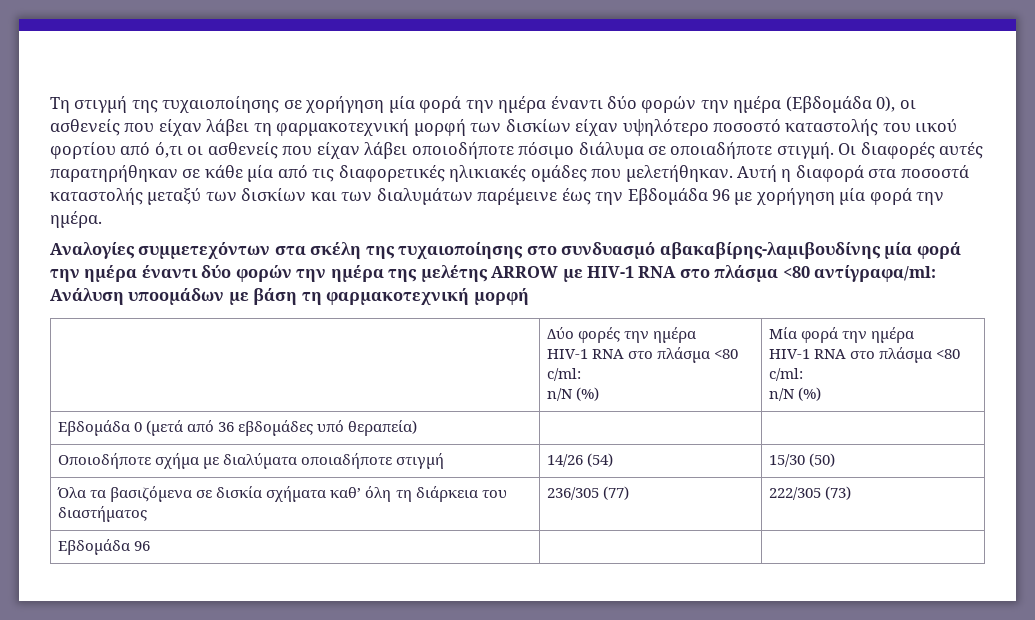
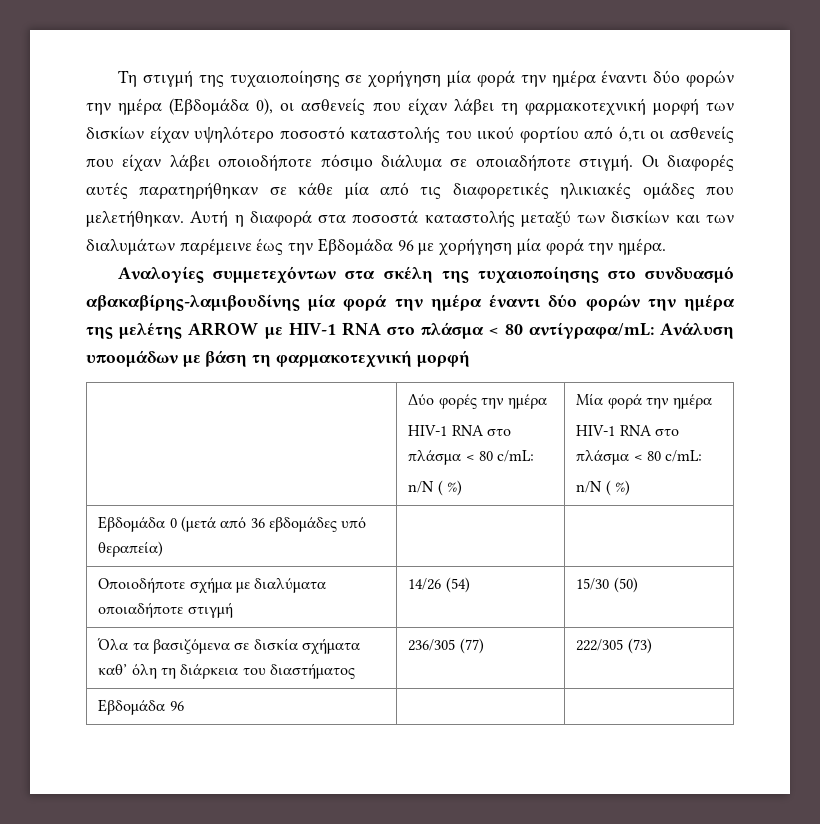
[782,265,937,282] <80 αντίγραφα/ml: -> [489,322,654,339] < 80 αντίγραφα/mL:
[714,349,739,359] [547,368,582,381] [547,387,600,401] <80 c/ml: // n/N (%) -> [465,450,535,462] [408,480,463,496] < 80 c/mL: // n/N ( %)
[936,349,961,359] [769,368,804,381] [769,387,822,401] <80 c/ml: // n/N (%) -> [633,450,703,462] [576,480,631,496] < 80 c/mL: // n/N ( %)

